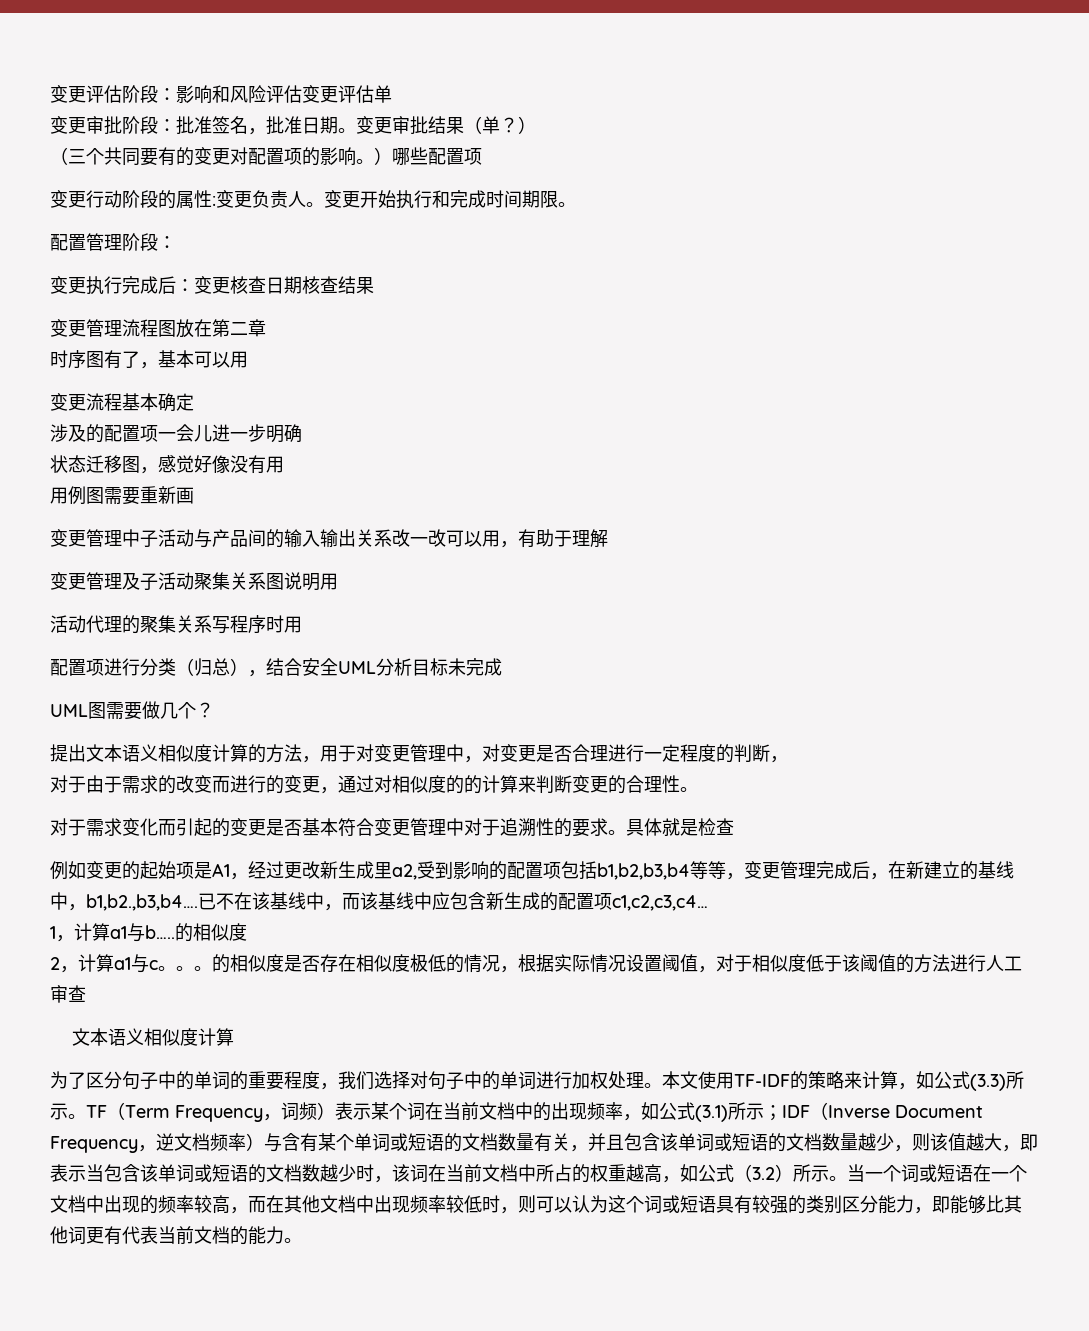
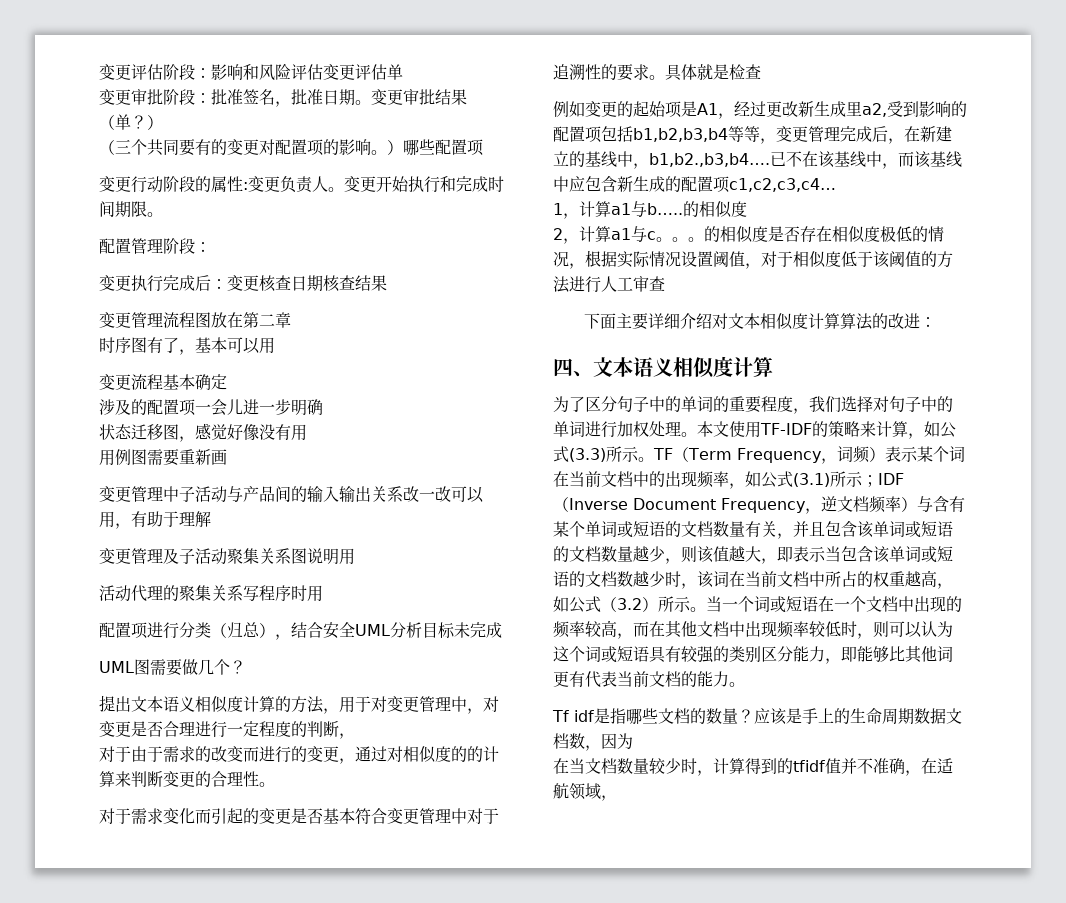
(86, 993) none -> [583,313,936,330] [553,358,593,377] 下面主要详细介绍对文本相似度计算算法的改进： // 四、
(302, 1240) none -> [552,708,962,725] [553,733,633,751] [553,758,953,776] [553,783,617,801] // Tf idf是指哪些文档的数量？应该是手上的生命周期数据文档数，因为 // 在当文档数量较少时，计算得到的tfidf值并不准确，在适航领域，

